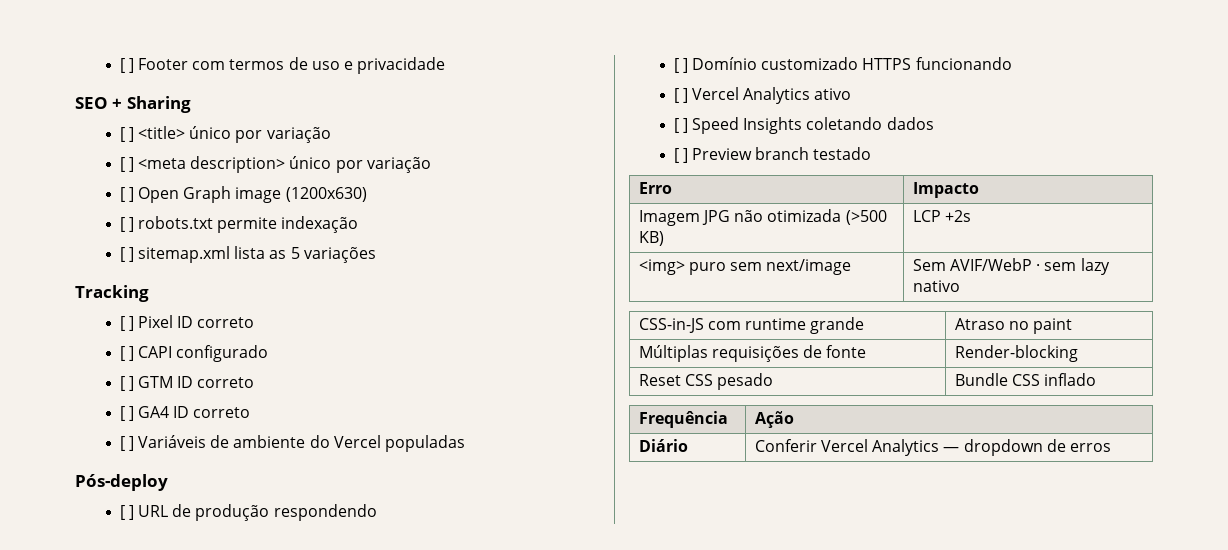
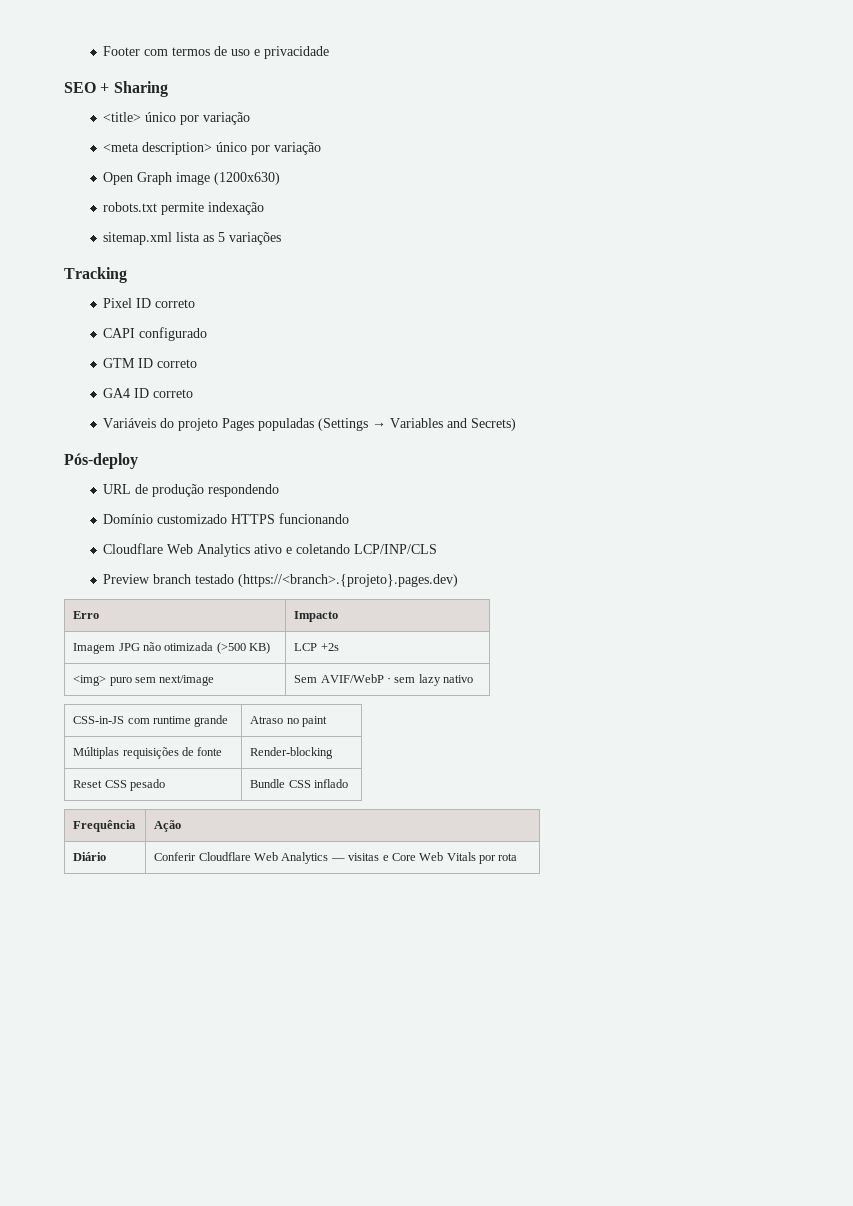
[119,58,134,73] [ ] -> (103, 51) none
[119,127,134,142] [ ] -> (168, 89) none
[119,157,134,172] [ ] -> (251, 118) none
[119,187,134,202] [ ] -> (322, 148) none
[119,217,134,232] [ ] -> (281, 178) none
[119,247,134,262] [ ] -> (265, 208) none
[119,316,134,331] [ ] -> (127, 275) none
[119,346,134,361] [ ] -> (196, 303) none
[119,376,134,391] [ ] -> (208, 334) none
[119,406,134,421] [ ] -> (198, 363) none
[119,435,466,452] [ ] Variáveis de ambiente do Vercel populadas -> [103,418,517,431] Variáveis do projeto Pages populadas (Settings → Variables and Secrets)
[119,505,134,520] [ ] -> (138, 461) none
[673,58,688,73] [ ] -> (280, 490) none
[673,87,740,103] [ ] Vercel -> [103,543,194,554] Cloudflare Web
[673,117,934,134] [673,148,688,163] // [ ] Speed Insights coletando dados // [ ] -> [286,544,438,554] e coletando LCP/INP/CLS //
(872, 153) none -> [238,574,459,587] (https://<branch>.{projeto}.pages.dev)
[821,439,1112,456] Vercel Analytics — dropdown de erros -> [198,852,518,864] Cloudflare Web Analytics — visitas e Core Web Vitals por rota

